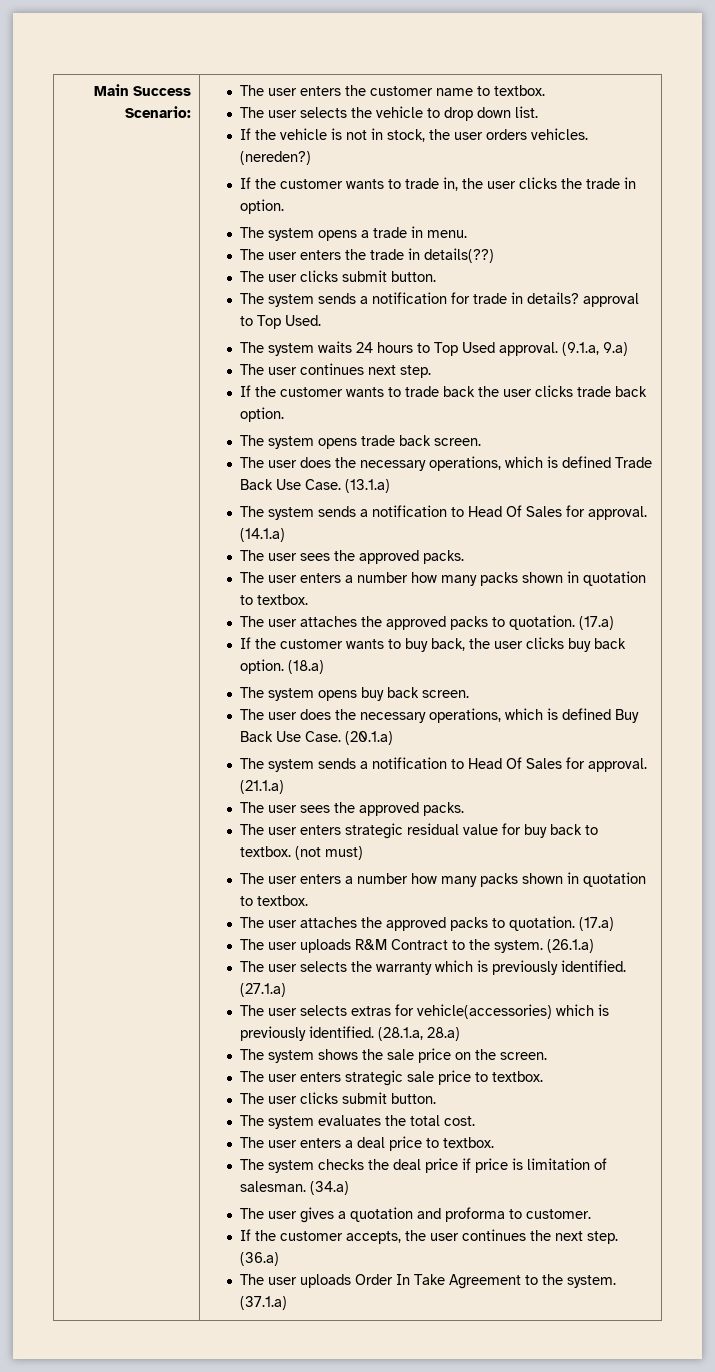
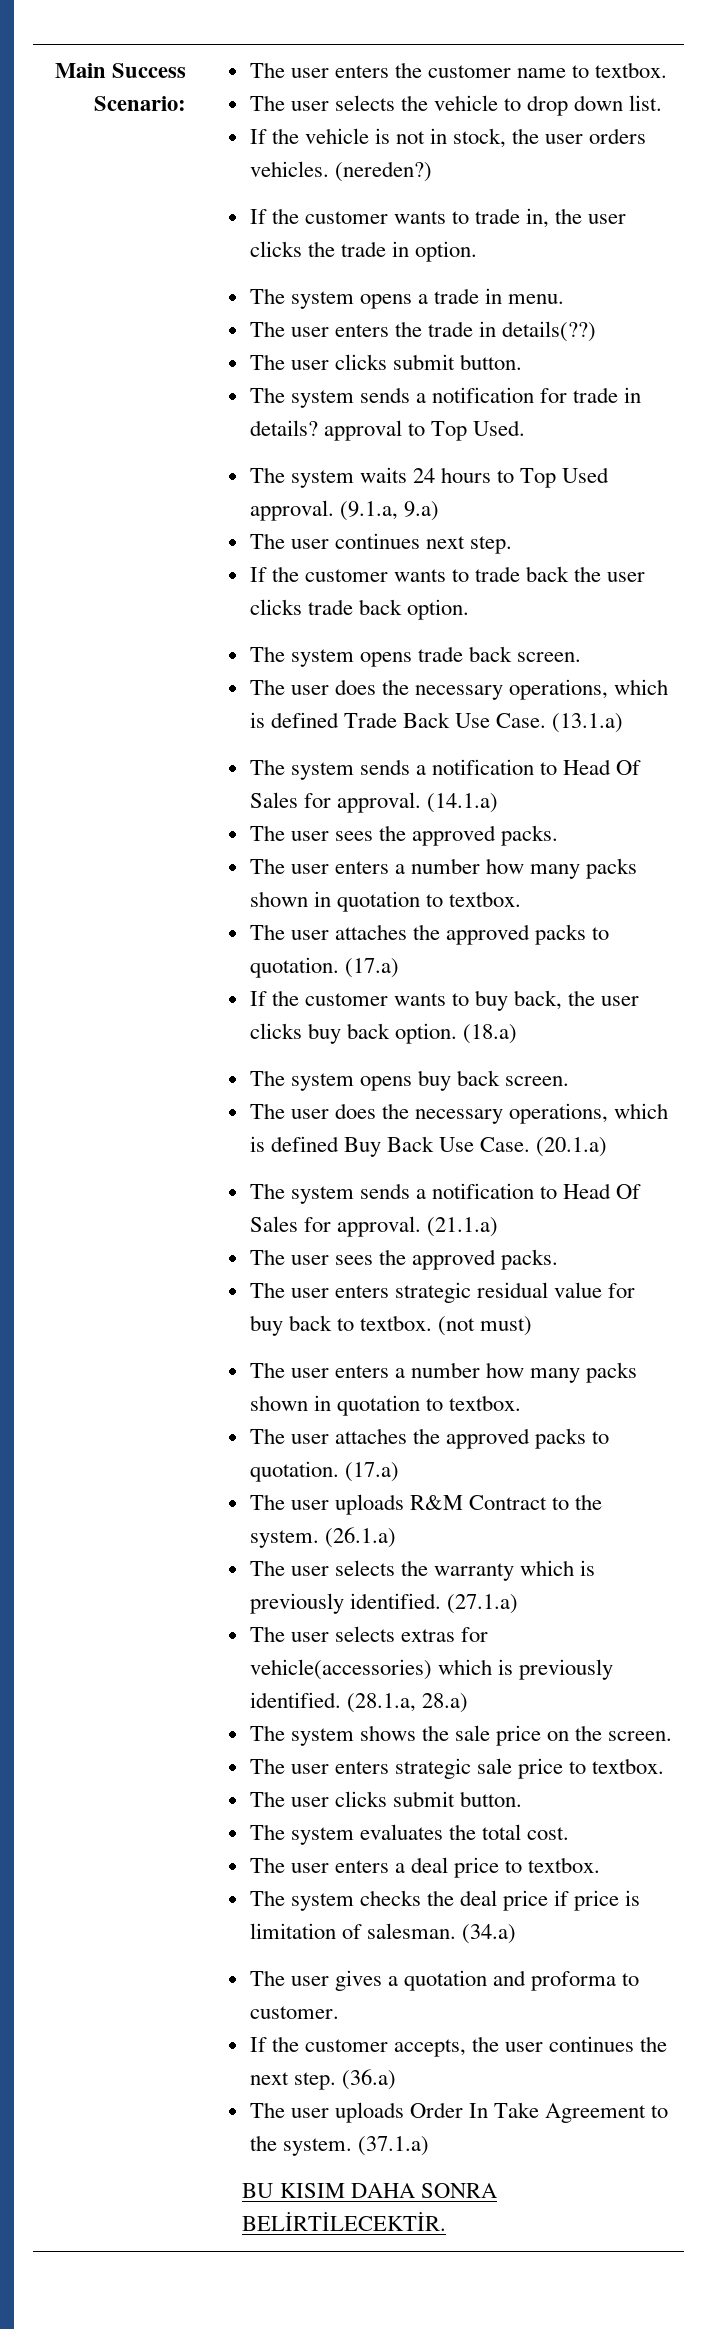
(288, 1303) none -> [242,2183,497,2198] [242,2212,447,2231] // BU KISIM DAHA SONRA BELİRTİLECEKTİR.

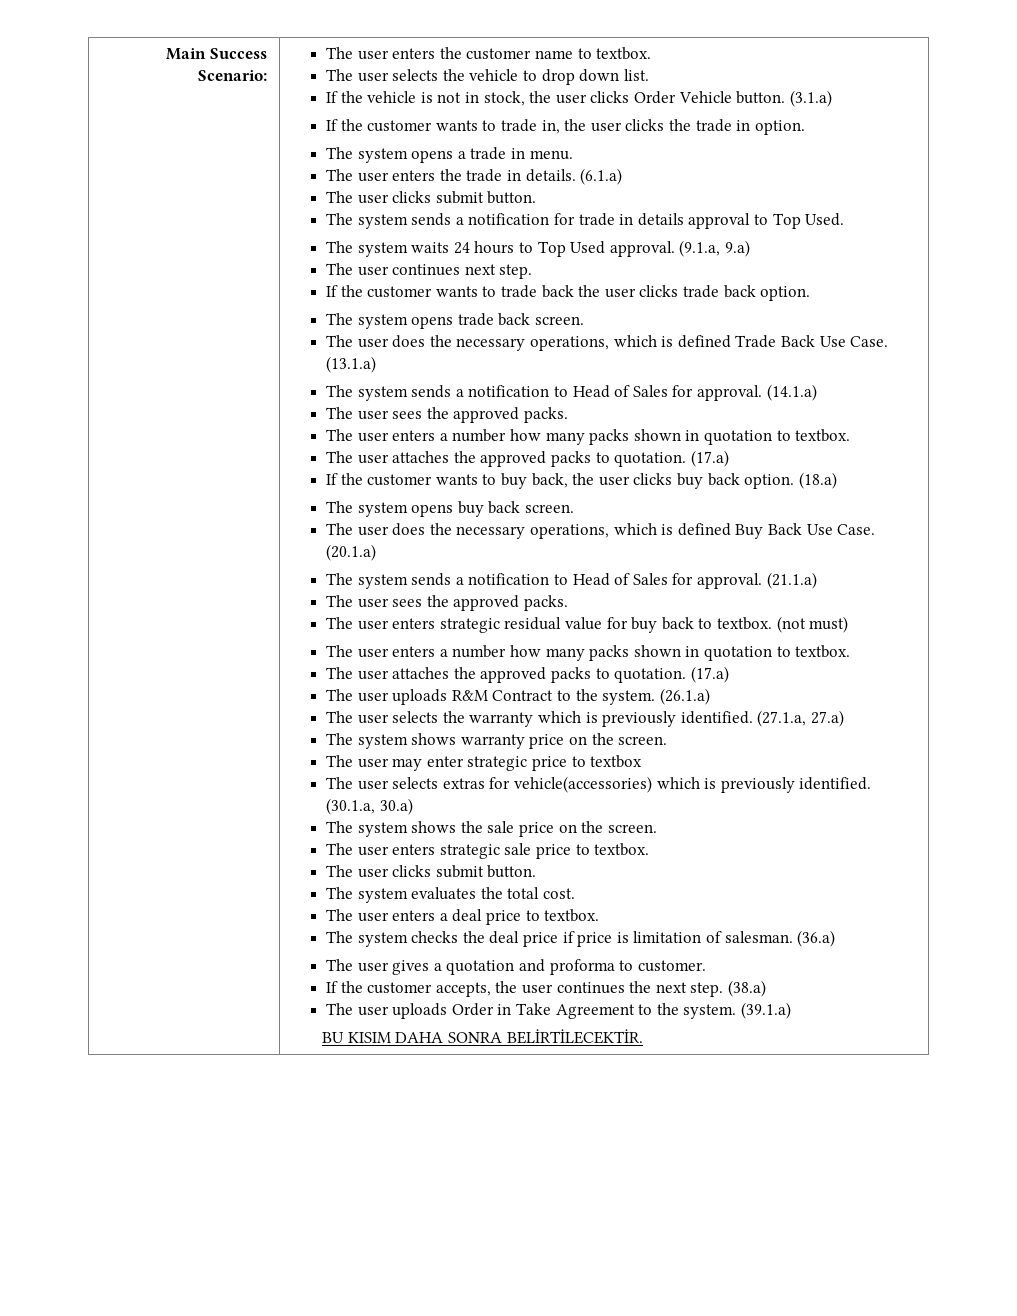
[589,128,647,144] [249,161,432,182] orders vehicles. (nereden?) -> [590,90,832,107] clicks Order Vehicle button. (3.1.a)
[502,321,597,342] details(??) -> [525,168,623,185] details. (6.1.a)
[249,420,318,436] details? -> [637,213,684,226] details
[616,760,642,775] Of -> [614,385,631,397] of
[616,1184,642,1199] Of -> [614,573,631,585] of
[446,1594,518,1614] (27.1.a) -> [757,710,844,727] [326,733,668,749] [326,755,643,771] (27.1.a, 27.a) // The system shows warranty price on the screen. // The user may enter strategic price to textbox
[346,1693,468,1713] (28.1.a, 28.a) -> [326,798,413,815] (30.1.a, 30.a)
[461,1924,516,1944] (34.a) -> [797,930,836,947] (36.a)
[341,2069,396,2090] (36.a) -> [727,980,766,997] (38.a)
[468,2103,488,2118] In -> [497,1004,512,1015] in
[357,2136,429,2156] (37.1.a) -> [740,1002,791,1019] (39.1.a)

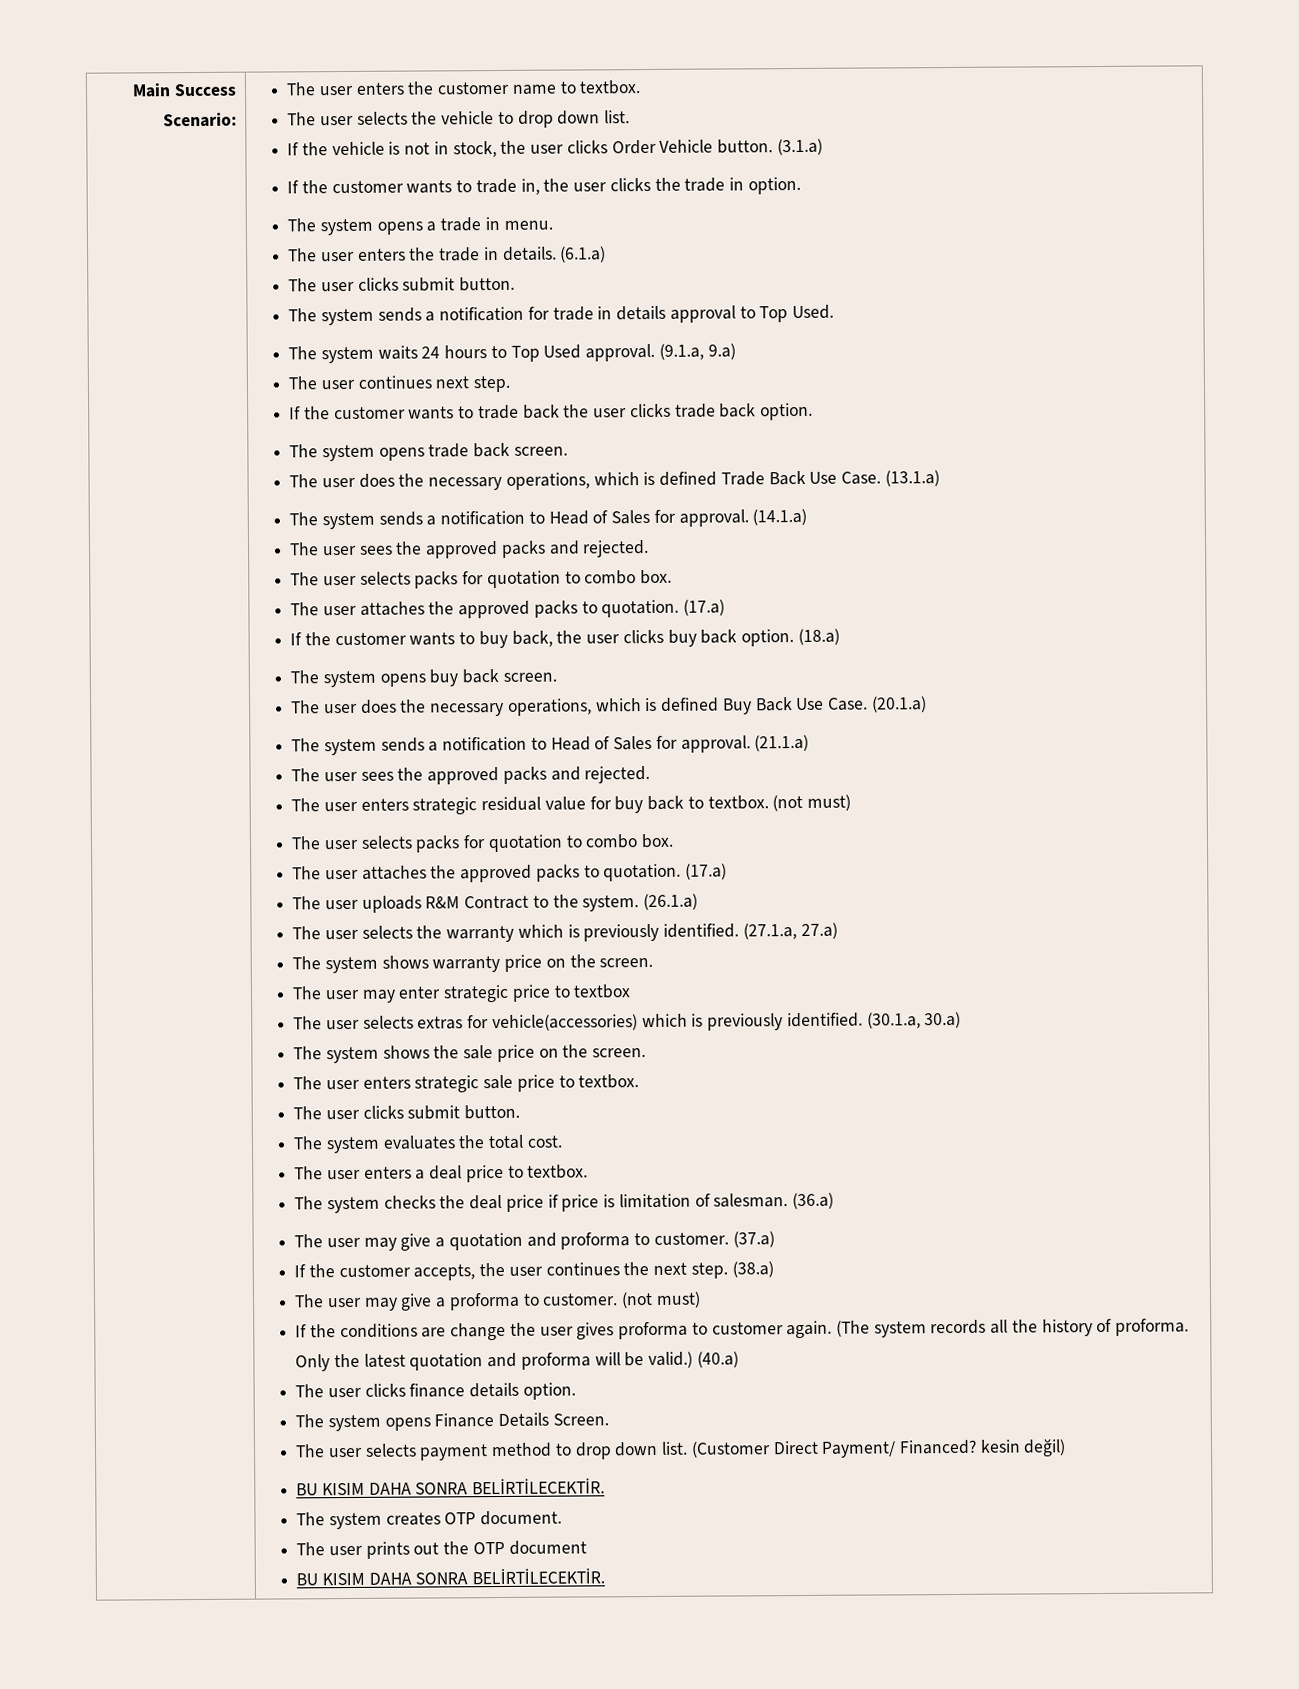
[523,407,568,423] [326,429,851,445] packs. // The user enters a number how many packs shown in quotation to textbox. -> [500,539,650,558] [290,569,673,589] packs and rejected. // The user selects packs for quotation to combo box.
[523,595,568,611] packs. -> [502,765,651,784] packs and rejected.
[392,645,851,661] enters a number how many packs shown in quotation to textbox. -> [360,833,675,853] selects packs for quotation to combo box.
[392,960,430,975] gives -> [363,1233,432,1251] may give
(706, 966) none -> [732,1231,775,1248] (37.a)
[392,1002,791,1019] [322,1029,643,1044] uploads Order in Take Agreement to the system. (39.1.a) // BU KISIM DAHA SONRA BELİRTİLECEKTİR. -> [364,1291,701,1311] [295,1318,1190,1341] [295,1351,739,1372] [295,1382,576,1400] [295,1412,609,1432] [295,1438,1067,1461] [296,1478,606,1496] [296,1510,563,1530] [296,1540,587,1559] [296,1568,606,1586] may give a proforma to customer. (not must) // If the conditions are change the user gives proforma to customer again. (The system records all the history of proforma. Only the latest quotation and proforma will be valid.) (40.a) // The user clicks finance details option. // The system opens Finance Details Screen. // The user selects payment method to drop down list. (Customer Direct Payment/ Financed? kesin değil) // BU KISIM DAHA SONRA BELİRTİLECEKTİR. // The system creates OTP document. // The user prints out the OTP document // BU KISIM DAHA SONRA BELİRTİLECEKTİR.

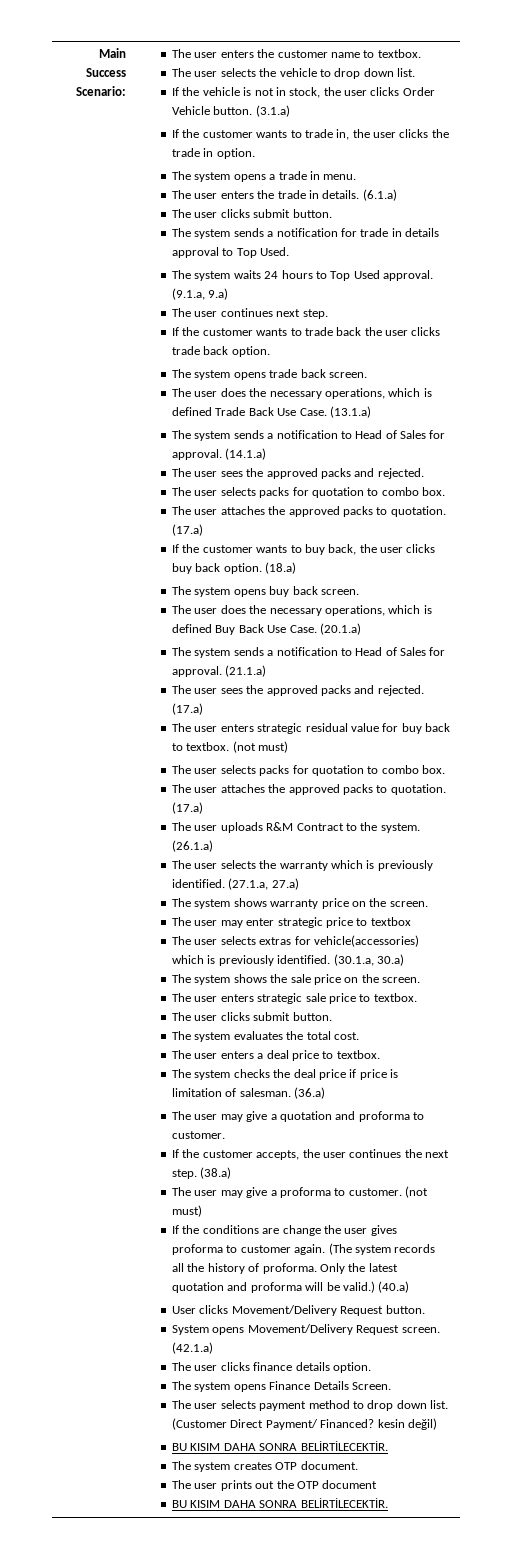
(651, 774) none -> [172,703,204,715] (17.a)
[732,1231,775,1248] (37.a) -> (226, 1135) none
(739, 1359) none -> [172,1305,425,1316] [172,1324,440,1335] [172,1342,214,1354] // User clicks Movement/Delivery Request button. // System opens Movement/Delivery Request screen. (42.1.a)

